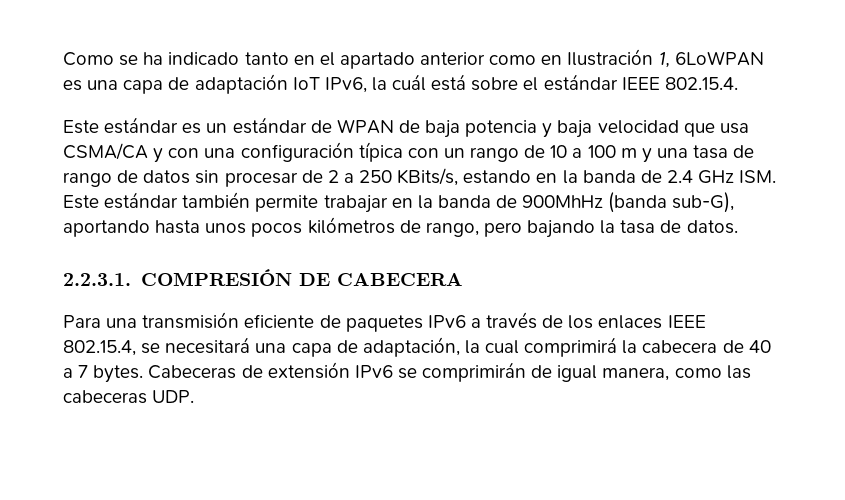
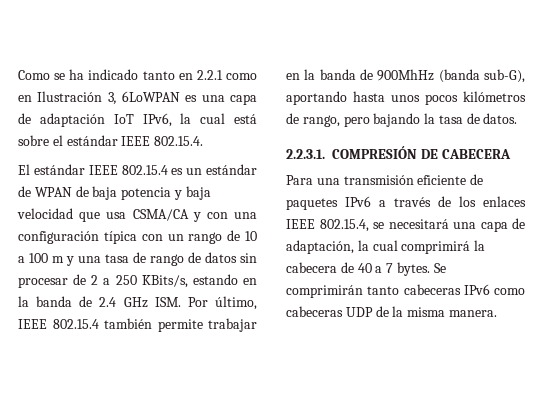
[319,52,486,69] el apartado anterior -> [196,70,223,80] 2.2.1
[658,52,670,68] 1, -> [107,92,117,105] 3,
[392,74,427,91] cuál -> [200,113,226,124] cual
[63,117,179,134] Este estándar -> [18,164,168,175] El estándar IEEE 802.15.4
[63,192,179,209] Este estándar -> [187,296,257,310] [18,319,99,329] Por último, IEEE 802.15.4
[148,362,751,382] [63,390,195,404] Cabeceras de extensión IPv6 se comprimirán de igual manera, como las cabeceras UDP. -> [433,263,446,273] [286,284,525,298] [286,306,497,317] Se comprimirán tanto cabeceras IPv6 como cabeceras UDP de la misma manera.

